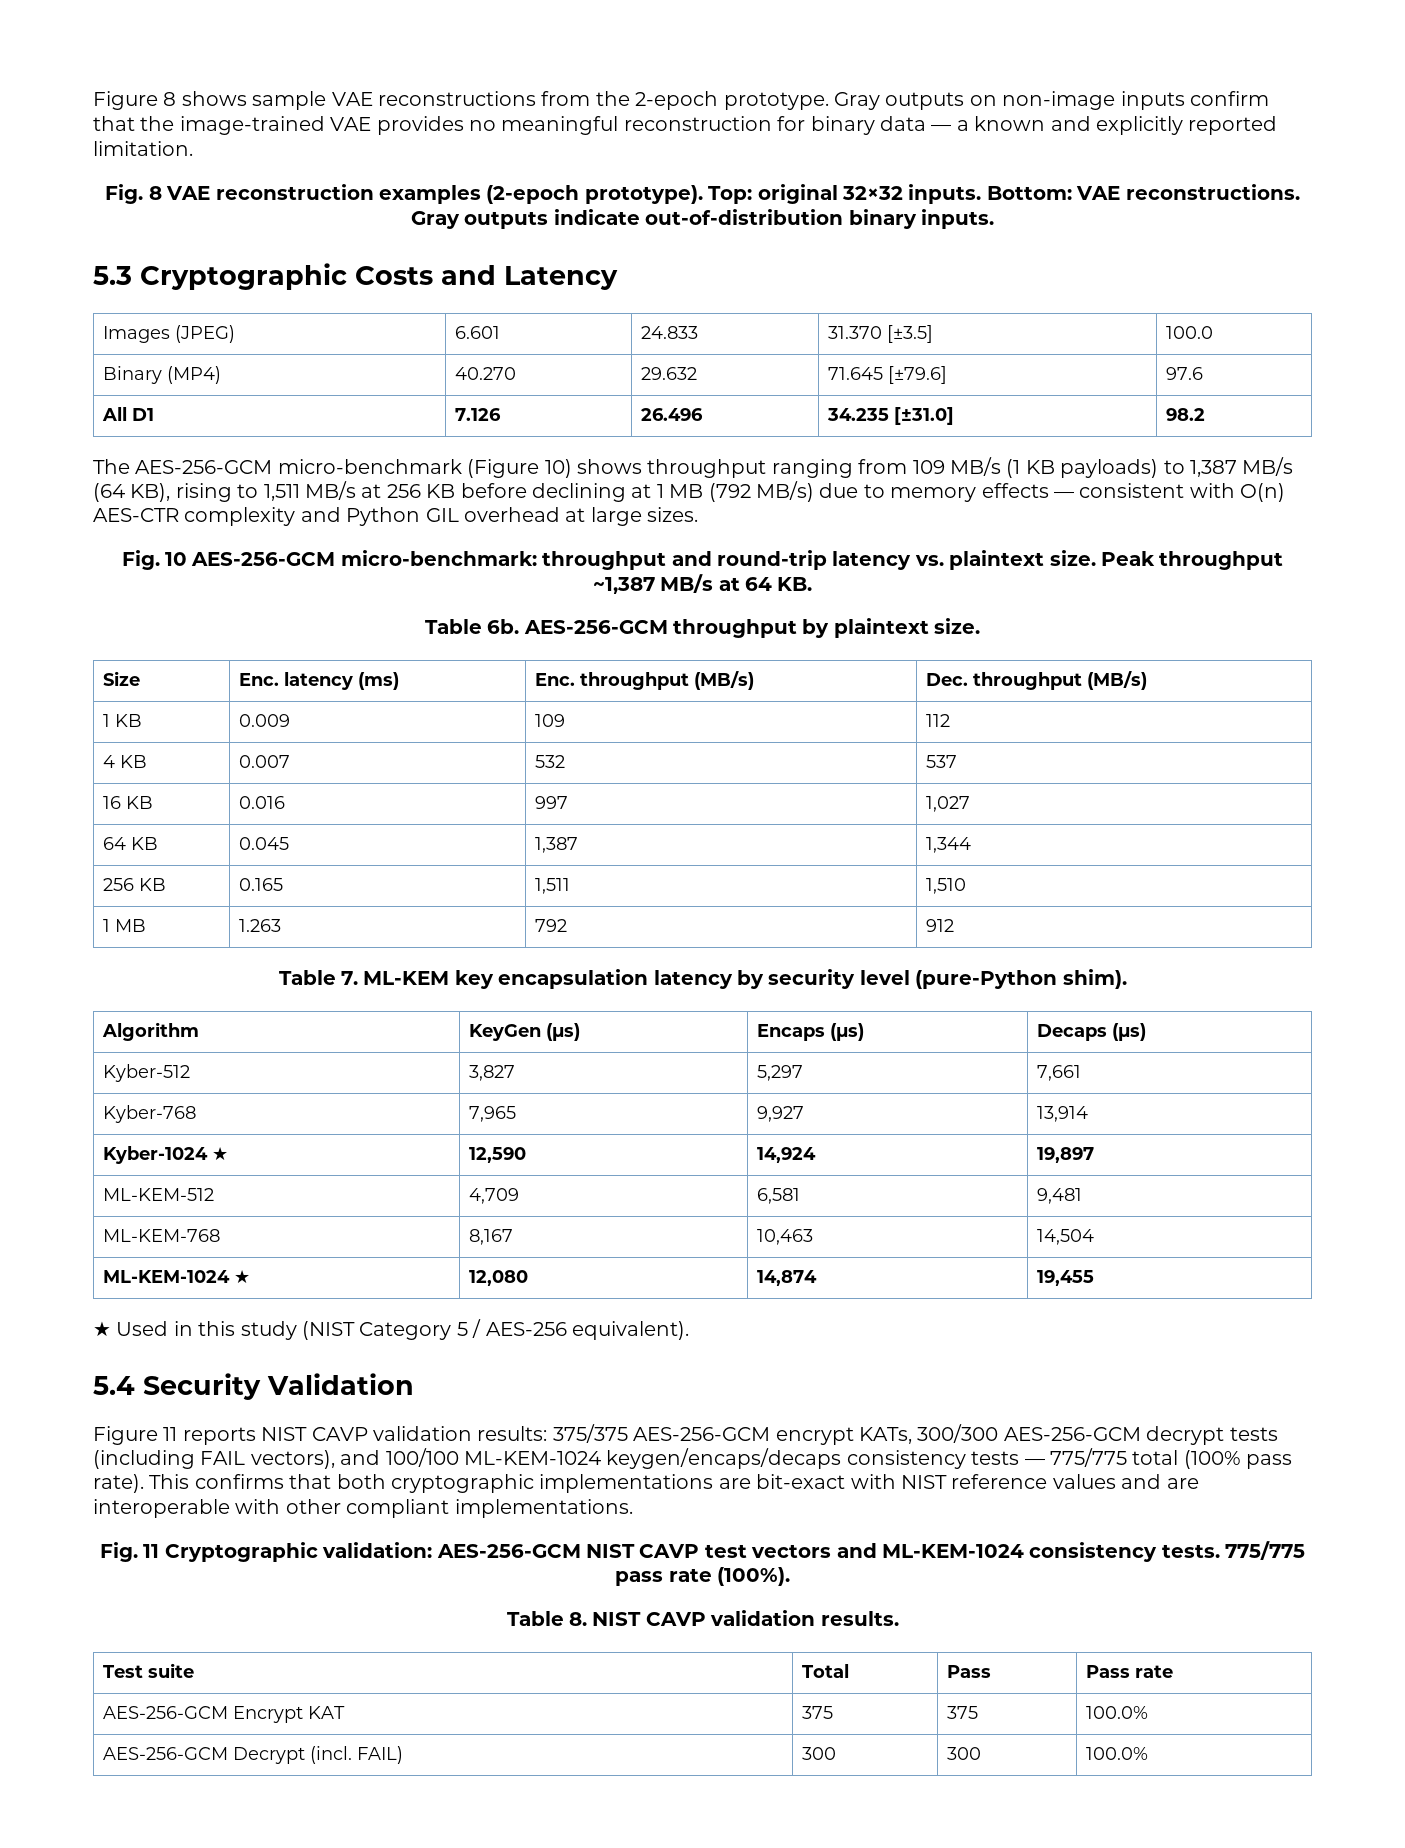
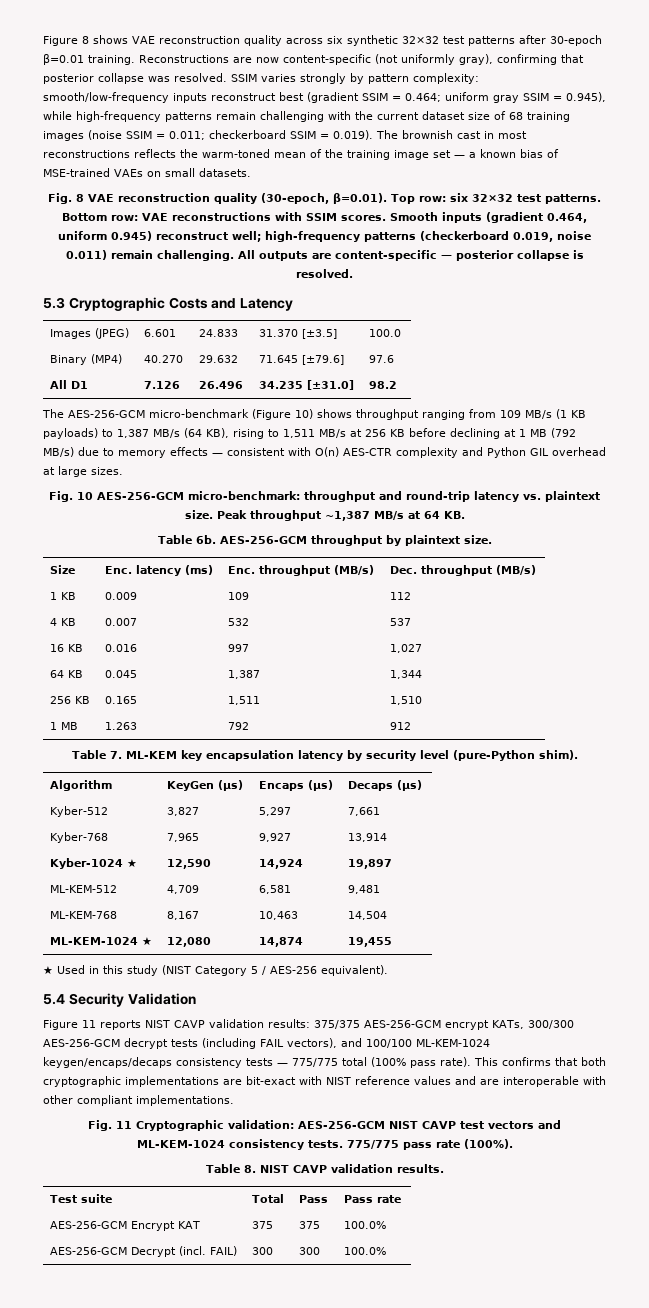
[252,91,1269,110] [93,116,1278,135] [93,141,193,156] [105,184,1300,204] [411,209,994,229] sample VAE reconstructions from the 2-epoch prototype. Gray outputs on non-image inputs confirm that the image-trained VAE provides no meaningful reconstruction for binary data — a known and explicitly reported limitation. // Fig. 8 VAE reconstruction examples (2-epoch prototype). Top: original 32×32 inputs. Bottom: VAE reconstructions. Gray outputs indicate out-of-distribution binary inputs. -> [132,35,602,46] [43,54,584,65] [43,73,479,84] [43,92,606,103] [43,111,570,122] [43,130,527,141] [43,149,559,160] [43,168,251,177] [48,193,601,204] [62,212,587,223] [58,231,591,242] [65,250,584,261] [296,269,353,278] VAE reconstruction quality across six synthetic 32×32 test patterns after 30-epoch β=0.01 training. Reconstructions are now content-specific (not uniformly gray), confirming that posterior collapse was resolved. SSIM varies strongly by pattern complexity: smooth/low-frequency inputs reconstruct best (gradient SSIM = 0.464; uniform gray SSIM = 0.945), while high-frequency patterns remain challenging with the current dataset size of 68 training images (noise SSIM = 0.011; checkerboard SSIM = 0.019). The brownish cast in most reconstructions reflects the warm-toned mean of the training image set — a known bias of MSE-trained VAEs on small datasets. // Fig. 8 VAE reconstruction quality (30-epoch, β=0.01). Top row: six 32×32 test patterns. Bottom row: VAE reconstructions with SSIM scores. Smooth inputs (gradient 0.464, uniform 0.945) reconstruct well; high-frequency patterns (checkerboard 0.019, noise 0.011) remain challenging. All outputs are content-specific — posterior collapse is resolved.

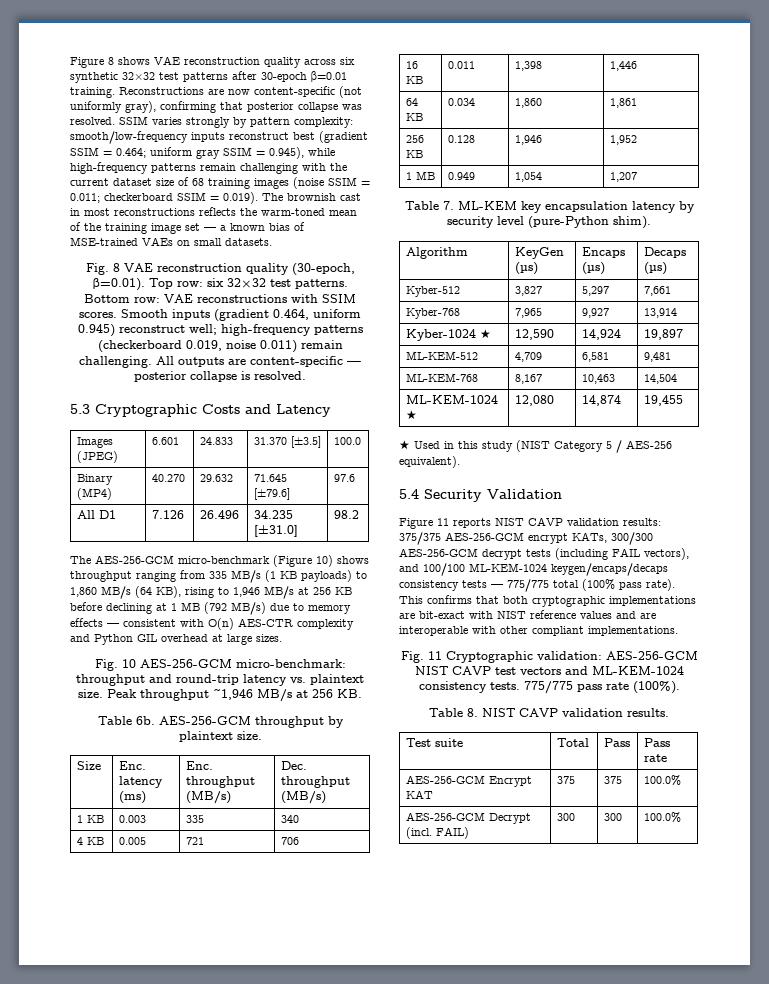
[500,410,521,418] 109 -> [209,571,227,579] 335
[117,429,149,438] 1,387 -> [70,587,97,597] 1,860
[283,429,315,438] 1,511 -> [233,587,260,597] 1,946
[324,511,440,521] ~1,387 MB/s at 64 -> [213,688,333,702] ~1,946 MB/s at 256
[105,592,138,600] [228,592,250,600] [390,592,412,600] 0.009 | 109 | 112 -> [118,815,146,823] [185,815,204,823] [280,815,299,823] 0.003 | 335 | 340
[105,618,138,626] [228,618,250,626] [390,618,412,626] 0.007 | 532 | 537 -> [118,837,146,845] [185,837,204,845] [280,837,299,845] 0.005 | 721 | 706
[105,644,138,652] [228,644,250,652] [390,644,423,653] 0.016 | 997 | 1,027 -> [447,61,475,69] [514,61,542,71] [609,61,637,71] 0.011 | 1,398 | 1,446
[105,670,138,678] [228,670,261,679] [390,670,423,679] 0.045 | 1,387 | 1,344 -> [447,98,475,106] [514,98,542,108] [609,98,637,108] 0.034 | 1,860 | 1,861
[105,696,138,704] [228,696,261,705] [390,696,423,705] 0.165 | 1,511 | 1,510 -> [447,135,475,143] [514,135,542,145] [609,135,637,145] 0.128 | 1,946 | 1,952
[105,722,138,730] [228,722,250,730] [390,722,412,730] 1.263 | 792 | 912 -> [447,172,475,180] [514,172,542,182] [609,172,637,182] 0.949 | 1,054 | 1,207

